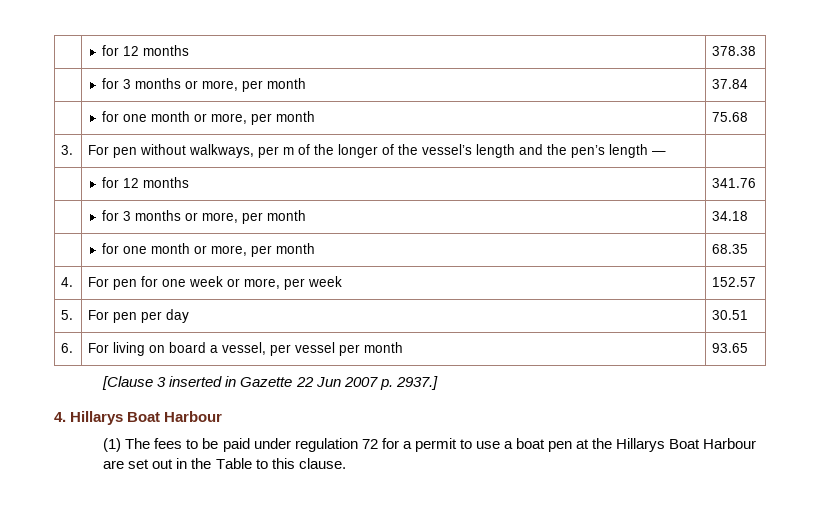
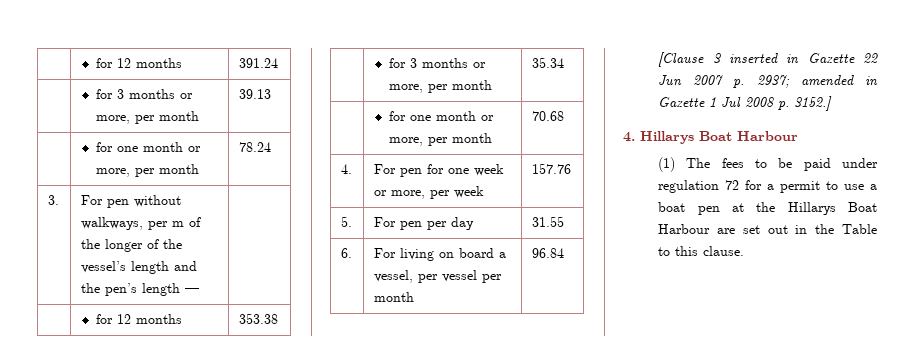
[102,45,190,56] [711,46,756,56] [102,78,307,92] [711,79,748,89] [102,111,316,125] [711,112,748,122] | for 12 months | 378.38 // | for 3 months or more, per month | 37.84 // | for one month or more, per month | 75.68 -> [96,58,183,68] [238,58,278,68] [96,89,194,99] [96,111,200,124] [238,89,271,99] [96,142,202,152] [96,164,200,177] [238,142,271,152] | for 12 months | 391.24 // | for 3 months or more, per month | 39.13 // | for one month or more, per month | 78.24
[711,178,756,188] [102,210,307,224] [711,211,748,221] [102,243,316,257] [711,244,748,254] 341.76 // | for 3 months or more, per month | 34.18 // | for one month or more, per month | 68.35 -> [238,313,278,324] [389,58,487,68] [389,80,493,93] [531,57,564,68] [389,111,495,121] [389,133,493,146] [531,111,564,121] 353.38 // | for 3 months or more, per month | 35.34 // | for one month or more, per month | 70.68
[711,277,756,287] 152.57 -> [531,163,571,174] 157.76
[711,310,748,320] 30.51 -> [531,216,564,227] 31.55
[711,343,748,353] 93.65 -> [531,248,564,258] 96.84
[395,376,438,390] 2937.] -> [756,75,878,88] [658,96,833,111] 2937; amended in Gazette 1 Jul 2008 p. 3152.]

